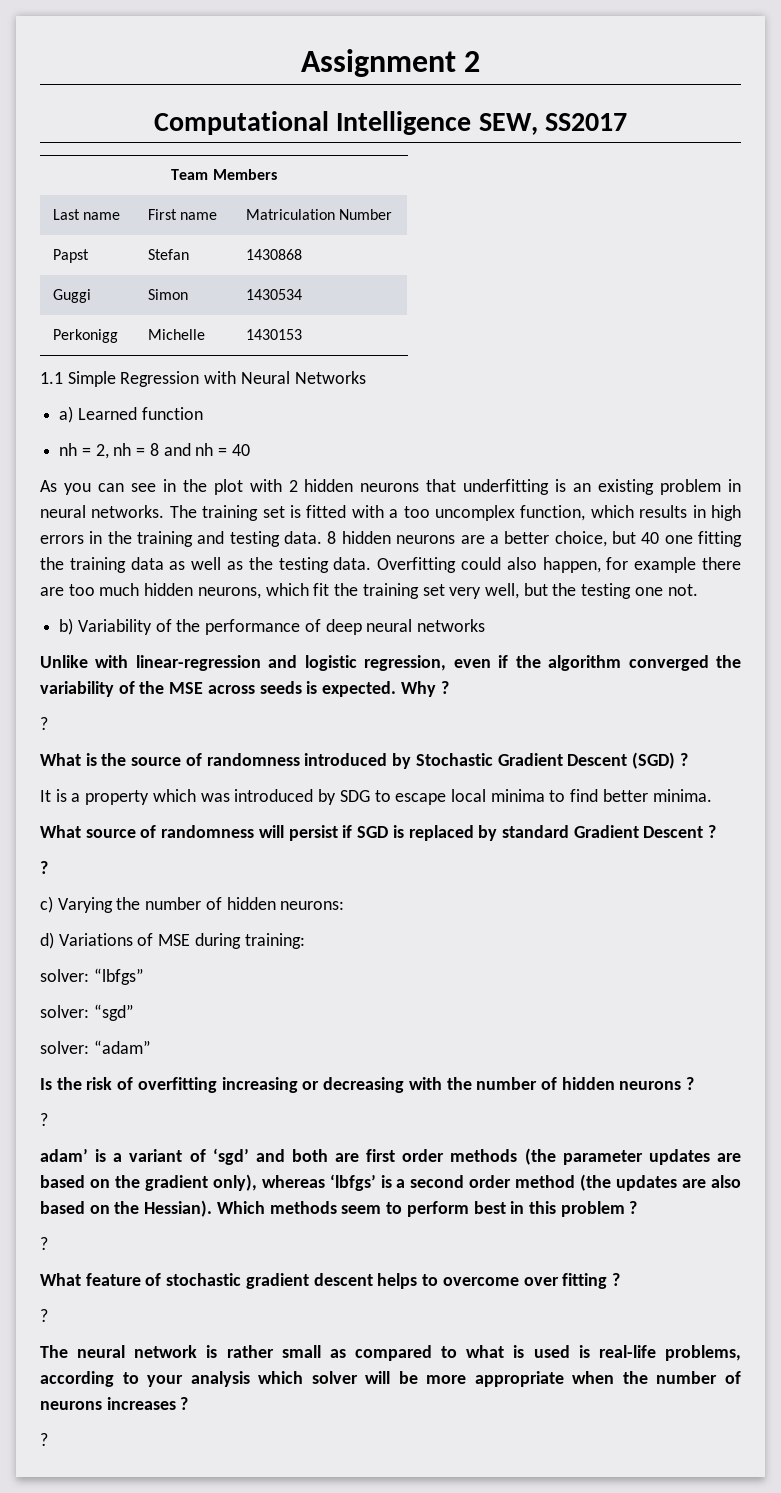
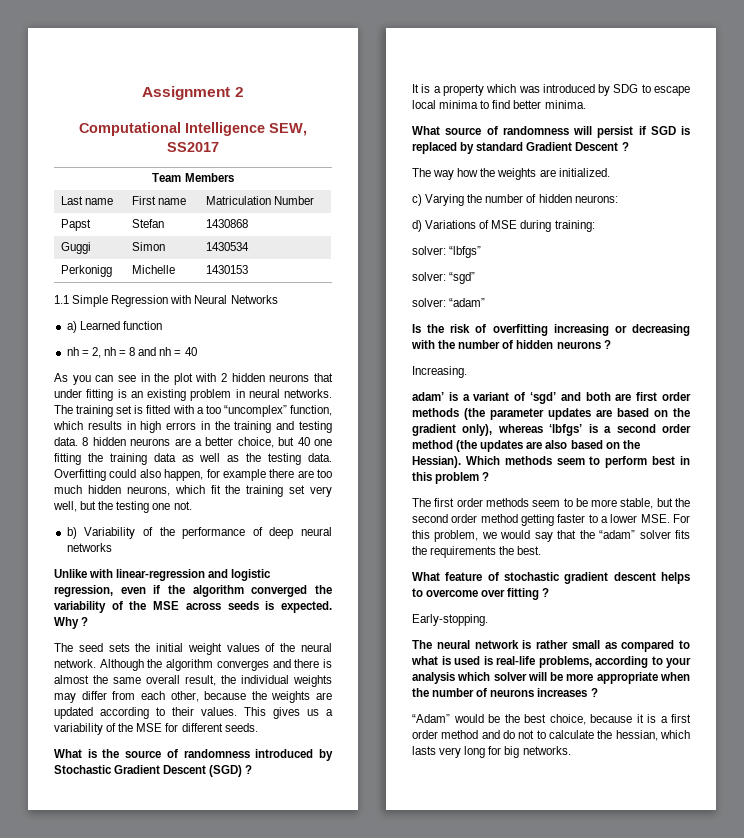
[463,479,550,495] underfitting -> [54,389,114,401] under fitting
[434,505,515,521] uncomplex -> [223,405,287,417] “uncomplex”
[40,717,48,730] ? -> [54,643,332,655] [54,659,333,671] [54,675,332,687] [54,691,332,703] [54,707,333,719] [54,723,258,735] The seed sets the initial weight values of the neural network. Although the algorithm converges and there is almost the same overall result, the individual weights may differ from each other, because the weights are updated according to their values. This gives us a variability of the MSE for different seeds.
[40,861,48,874] ? -> [412,168,610,180] The way how the weights are initialized.
[40,1113,48,1126] ? -> [412,366,467,378] Increasing.
[40,1237,48,1250] ? -> [412,498,690,509] [412,514,690,526] [412,530,690,542] [412,546,542,558] The first order methods seem to be more stable, but the second order method getting faster to a lower MSE. For this problem, we would say that the “adam” solver fits the requirements the best.
[40,1309,48,1322] ? -> [412,614,488,626] Early-stopping.
[40,1433,48,1446] ? -> [412,714,691,725] [412,730,690,741] [412,746,571,758] “Adam” would be the best choice, because it is a first order method and do not to calculate the hessian, which lasts very long for big networks.

